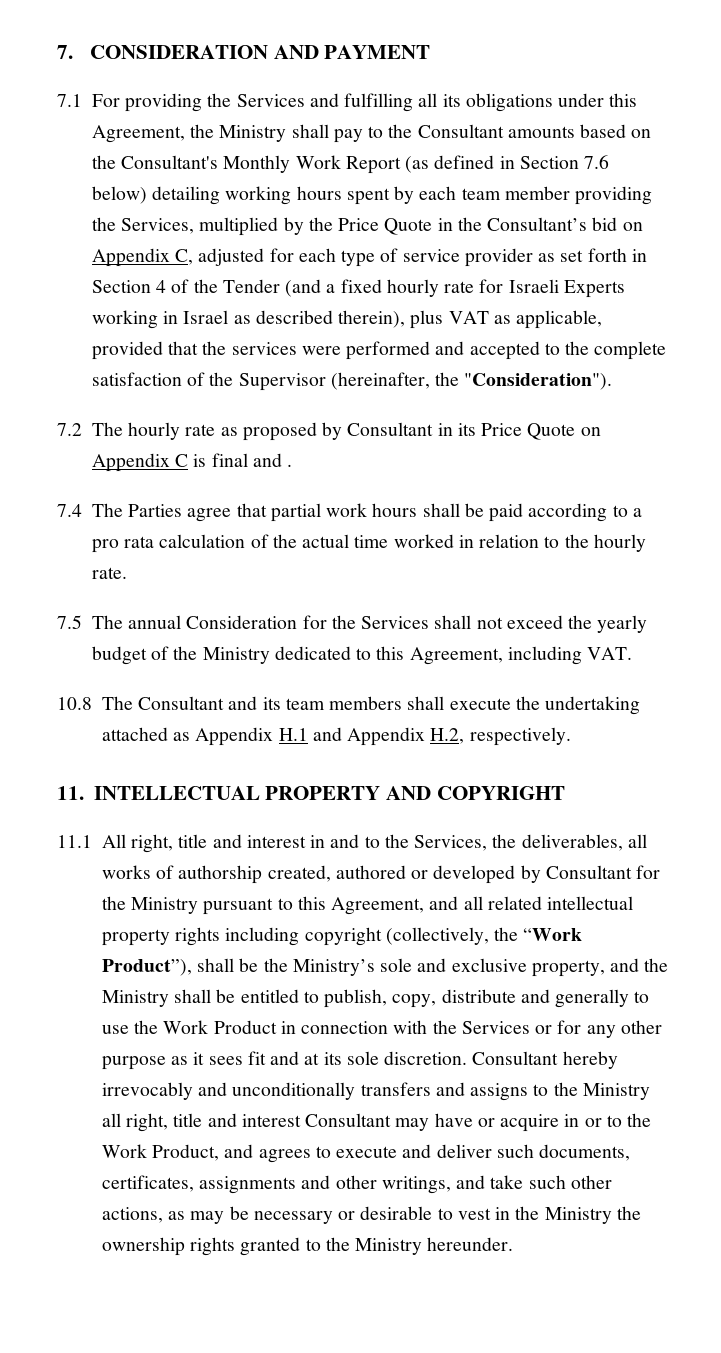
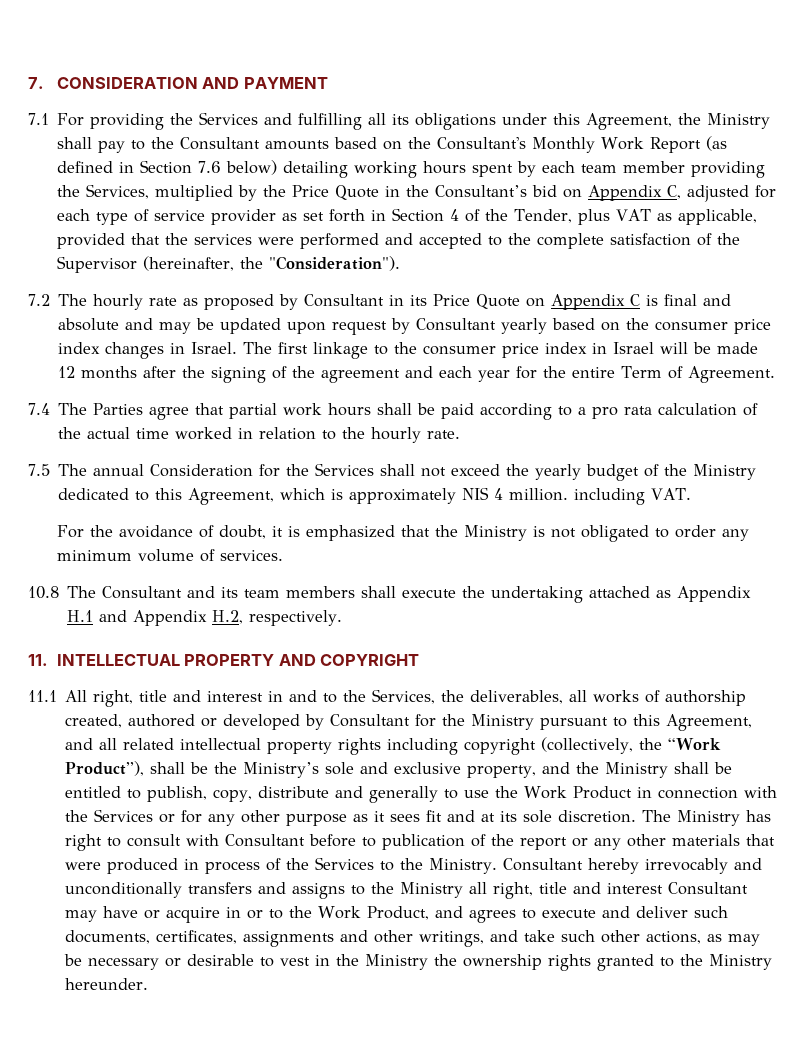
[222,279,625,298] [91,310,406,329] Tender (and a fixed hourly rate for Israeli Experts working in Israel as described therein), -> [514,209,573,223] Tender,
[287,464,293,467] . -> [58,318,772,335] [58,342,759,359] [58,366,776,383] absolute and may be updated upon request by Consultant yearly based on the consumer price index changes in Israel. The first linkage to the consumer price index in Israel will be made 12 months after the signing of the agreement and each year for the entire Term of Agreement.
[507,646,633,665] including VAT. -> [280,487,692,505] [57,525,750,542] [57,549,284,562] which is approximately NIS 4 million. including VAT. // For the avoidance of doubt, it is emphasized that the Ministry is not obligated to order any minimum volume of services.
(468, 1058) none -> [642,810,772,826] [65,834,776,851] [65,857,498,874] The Ministry has right to consult with Consultant before to publication of the report or any other materials that were produced in process of the Services to the Ministry.

